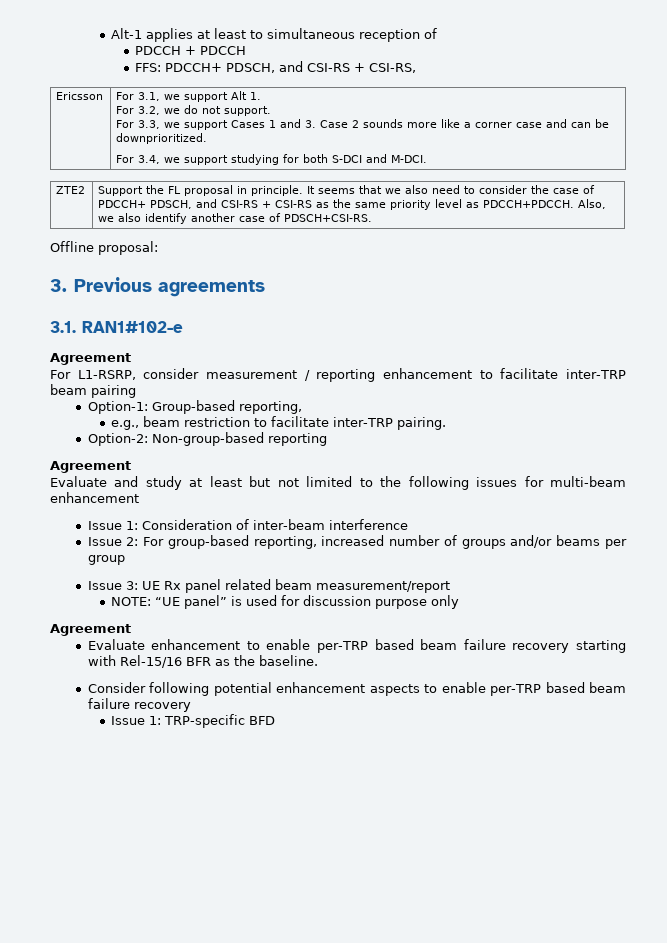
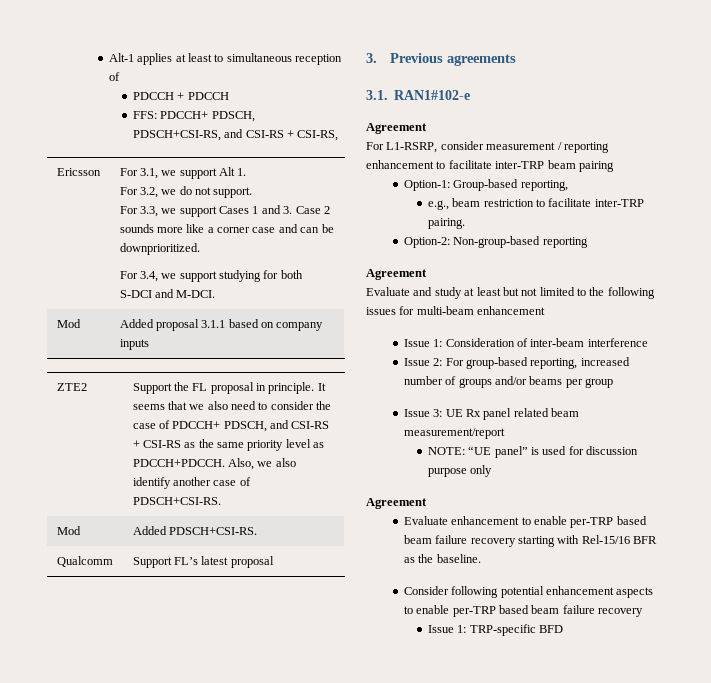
(276, 68) none -> [132,130,221,141] PDSCH+CSI-RS,
(428, 159) none -> [56,319,81,328] [119,319,324,331] [119,339,149,350] // Mod | Added proposal 3.1.1 based on company inputs
[50,241,158,255] // Offline proposal: -> [56,526,81,535] [132,526,257,535] [56,556,113,567] [132,556,274,568] // Mod | Added PDSCH+CSI-RS. // Qualcomm | Support FL’s latest proposal

